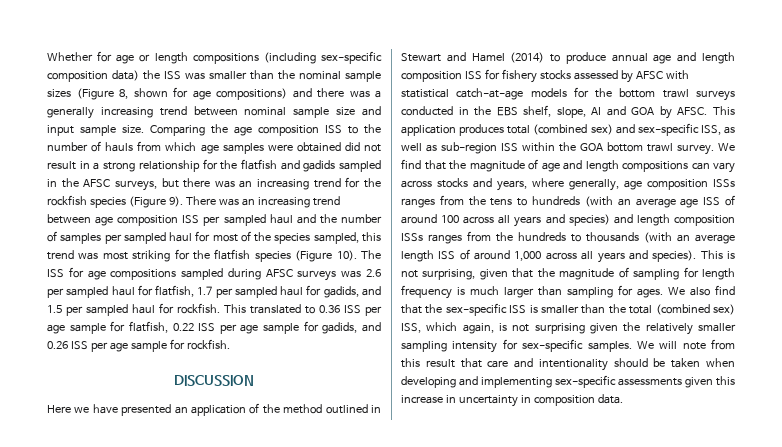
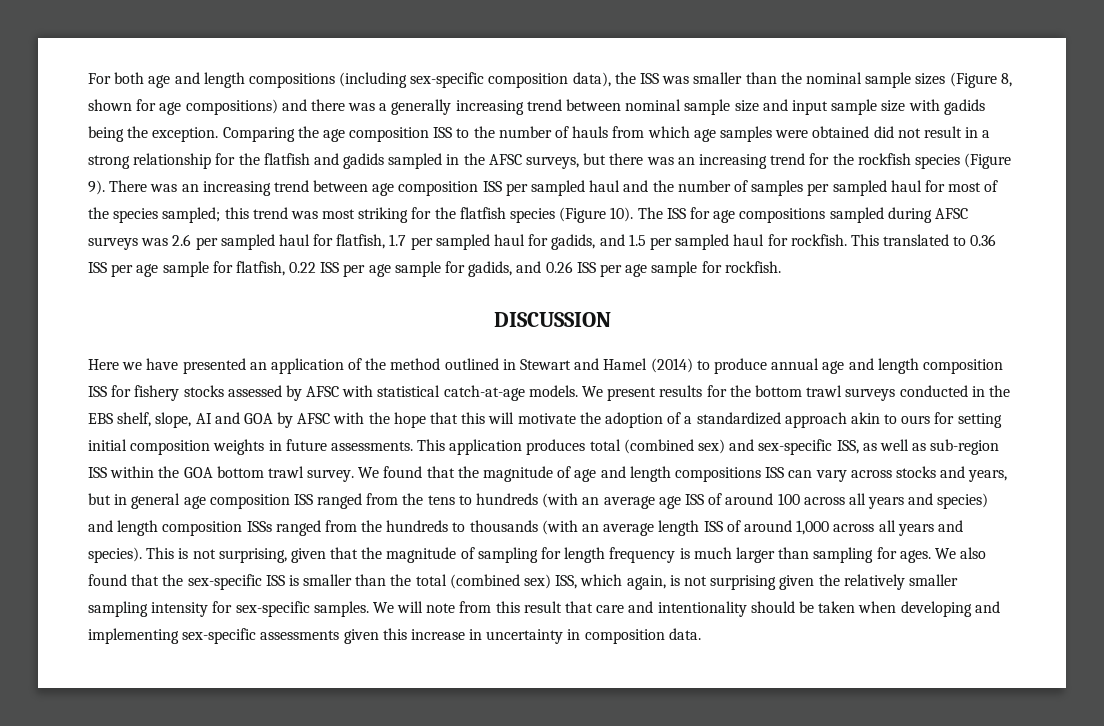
[47,51,151,64] Whether for age or -> [88,72,200,88] For both age and
[112,70,139,81] data) -> [572,72,611,87] data),
[122,125,144,133] size. -> [881,99,985,115] [88,126,219,142] size with gadids being the exception.
[313,232,359,244] sampled, -> [162,207,221,223] sampled;
[530,88,567,98] models -> [528,385,703,401] models. We present results
[677,107,708,116] AFSC. -> [297,412,1002,428] [88,439,413,455] AFSC with the hope that this will motivate the adoption of a standardized approach akin to ours for setting initial composition weights in future assessments.
[401,159,421,169] find -> [383,466,423,478] found
(688, 166) none -> [765,467,785,478] ISS
[532,178,735,191] [401,198,435,208] where generally, age composition ISSs ranges -> [88,493,363,509] but in general age composition ISS ranged
[428,234,462,244] ranges -> [275,520,321,536] ranged
[715,285,735,295] find -> [88,574,127,586] found

